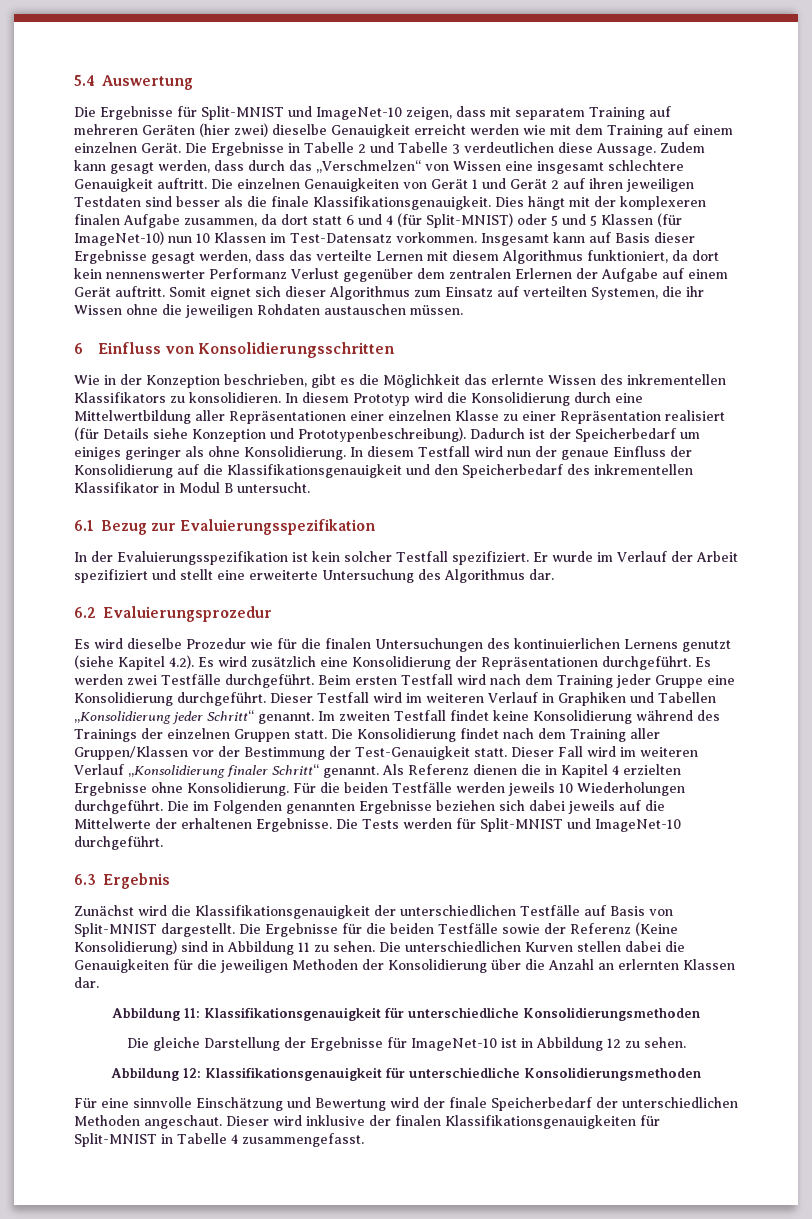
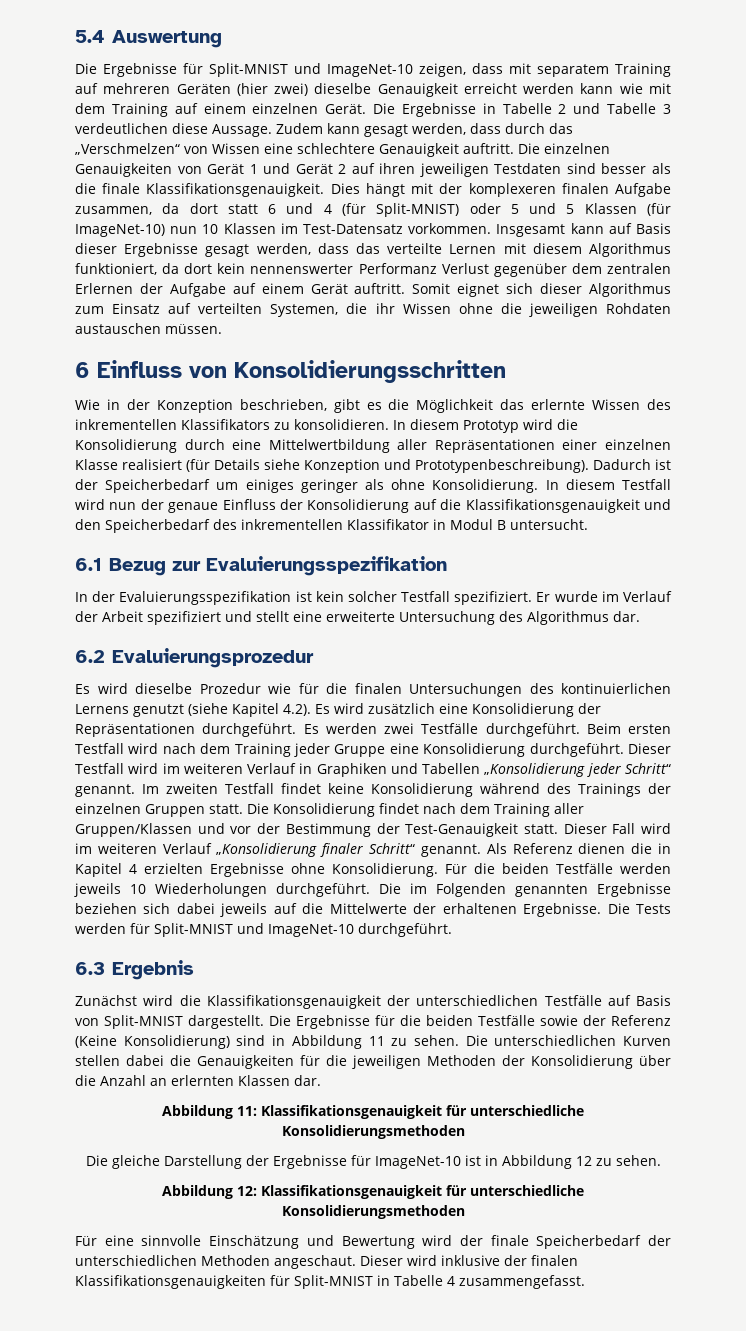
(519, 129) none -> [580,83,614,94] kann
[537,161,604,174] insgesamt -> (293, 148) none
[503,410,661,424] zu einer Repräsentation -> (118, 464) none
(188, 753) none -> [197,823,225,834] und

